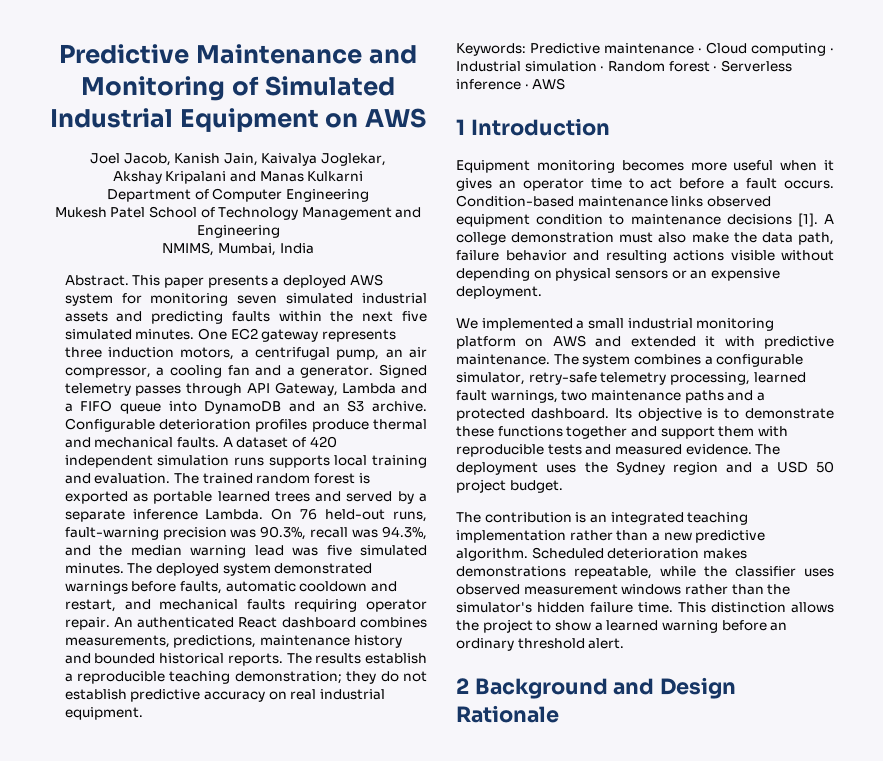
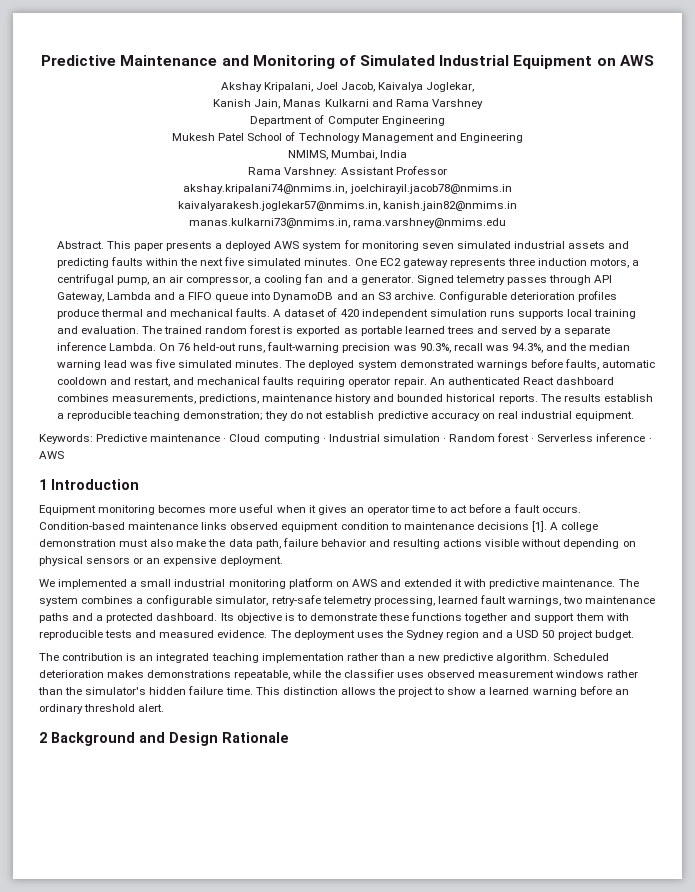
[89,153,258,166] Joel Jacob, Kanish Jain, -> [220,82,376,92] Akshay Kripalani, Joel Jacob,
[112,171,256,184] Akshay Kripalani and -> [213,99,281,109] Kanish Jain,
(364, 176) none -> [371,99,483,109] and Rama Varshney
(314, 248) none -> [248,166,447,177] [183,184,512,194] [177,201,518,211] [188,218,507,228] // Rama Varshney: Assistant Professor // akshay.kripalani74@nmims.in, joelchirayil.jacob78@nmims.in // kaivalyarakesh.joglekar57@nmims.in, kanish.jain82@nmims.in // manas.kulkarni73@nmims.in, rama.varshney@nmims.edu

